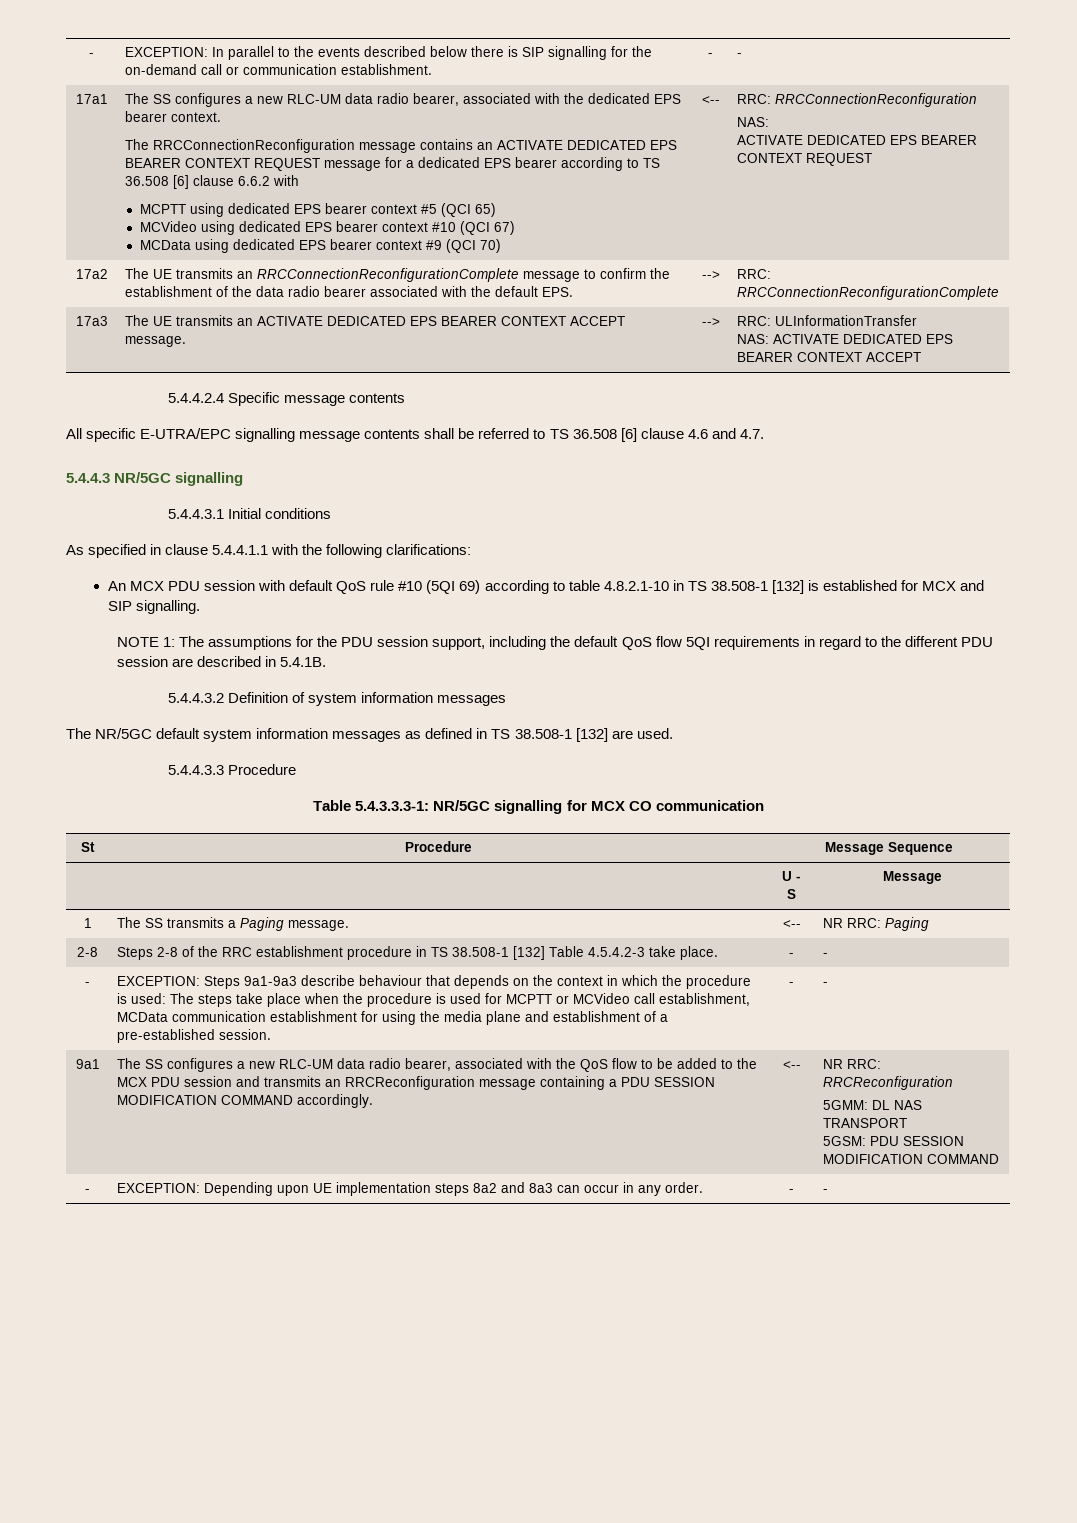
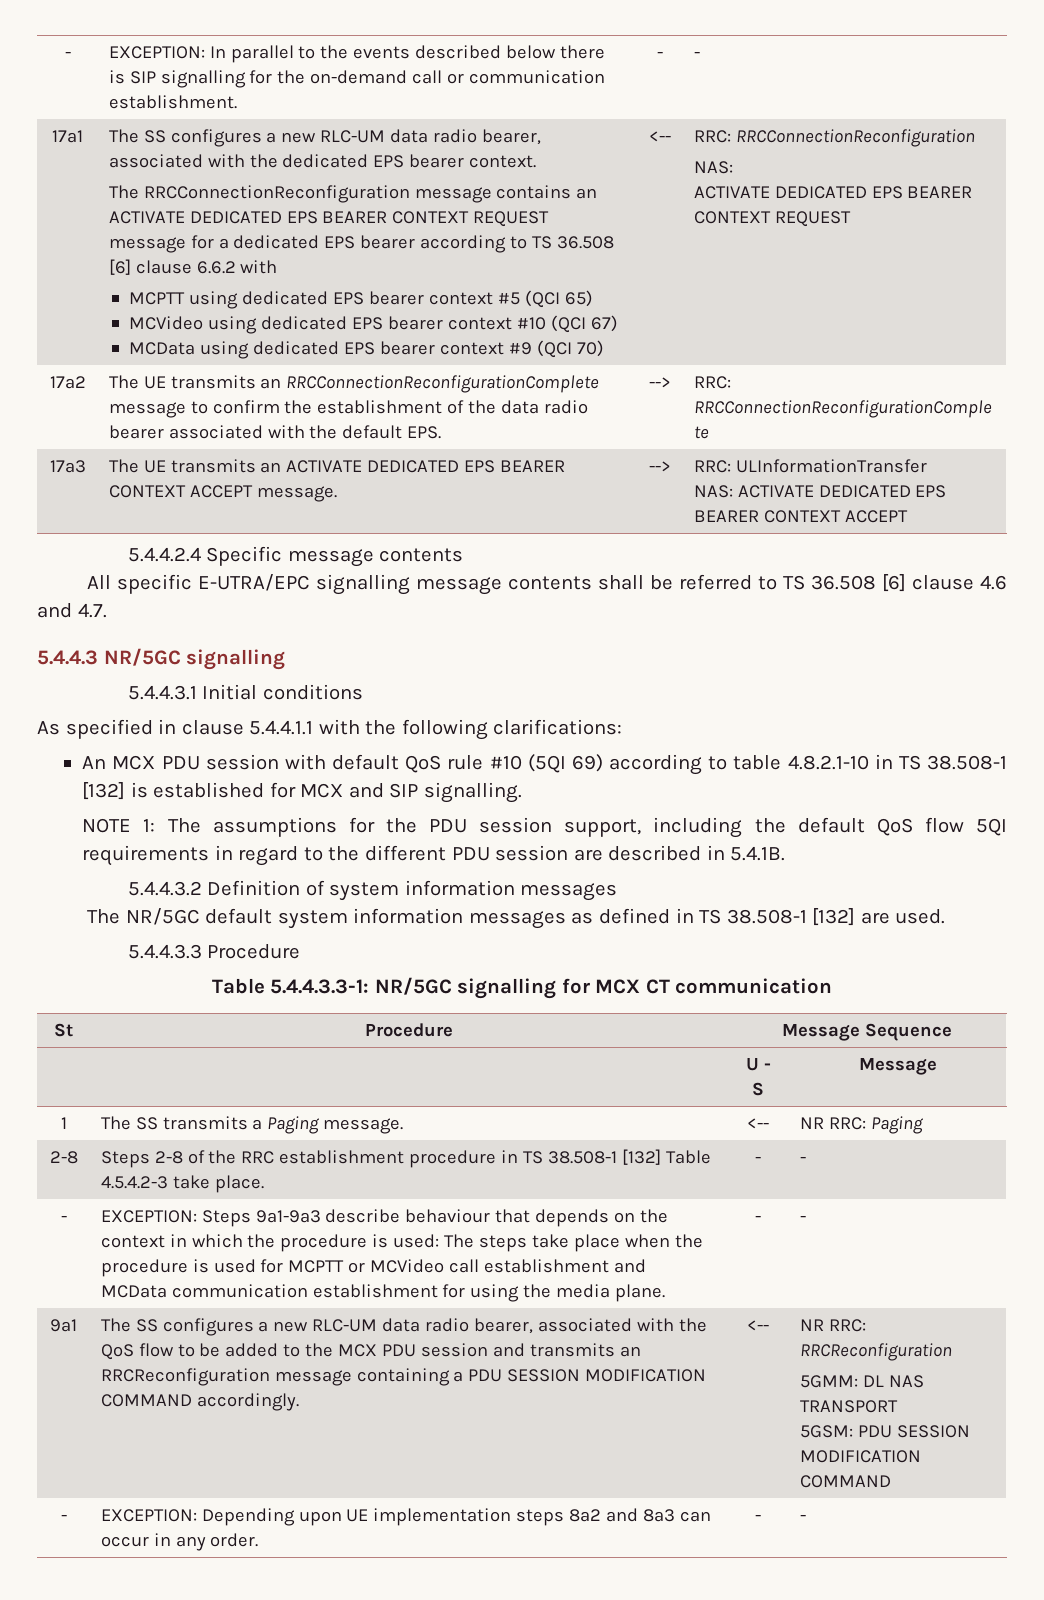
[355,801,430,811] 5.4.3.3.3-1: -> [270,979,370,994] 5.4.4.3.3-1:
[628,801,652,811] CO -> [645,979,670,994] CT
[658,993,750,1006] establishment, -> [484,1259,647,1273] establishment and
[485,1011,668,1025] [116,1029,271,1043] plane and establishment of a pre-established session. -> [615,1284,666,1302] plane.

